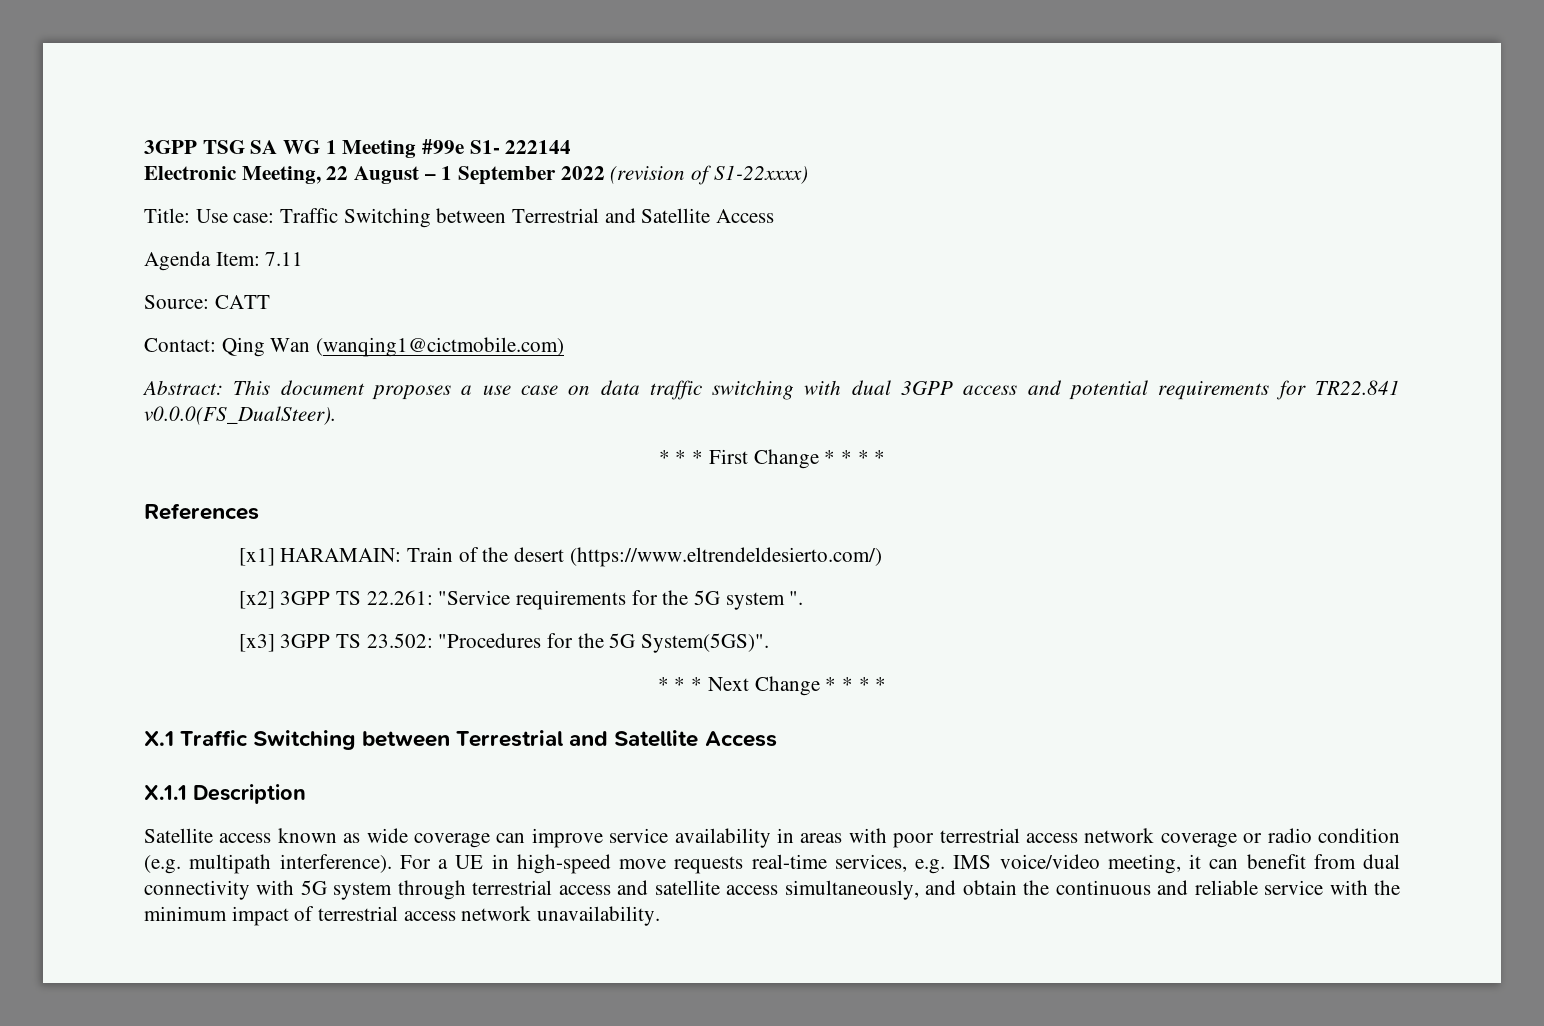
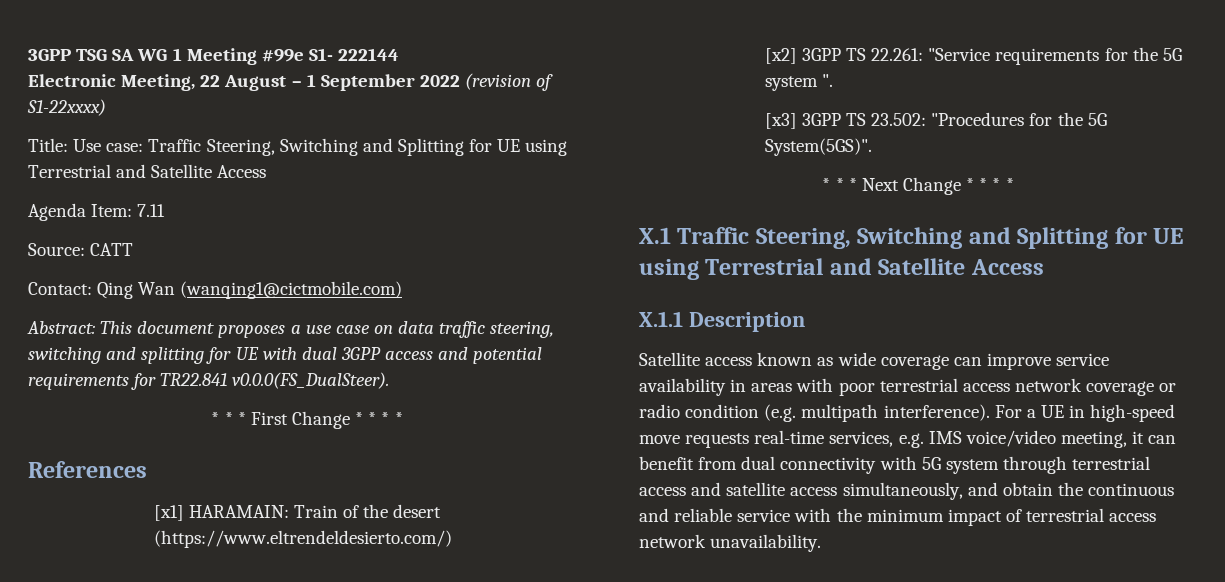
[343,208,507,228] Switching between -> [206,138,568,156] Steering, Switching and Splitting for UE using
[712,380,795,400] switching -> [490,321,555,338] [28,347,259,364] steering, switching and splitting for UE
[253,730,451,750] Switching between -> [755,227,1184,249] [639,259,699,280] Steering, Switching and Splitting for UE using

